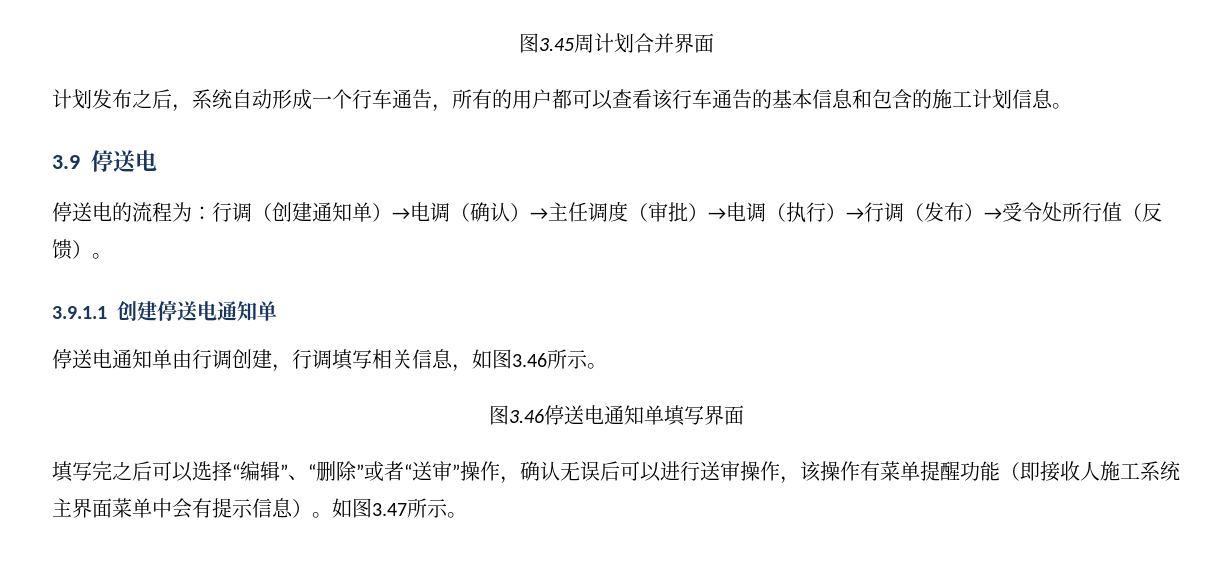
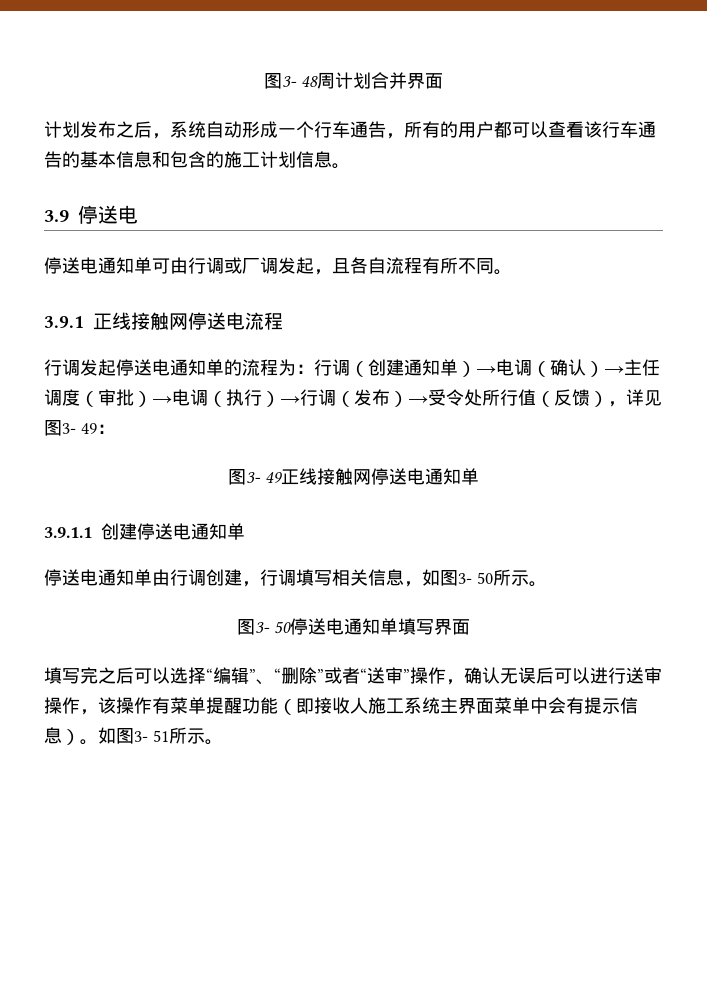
[518,33,574,53] 图3.45 -> [264,73,318,89] 图3- 48
(112, 211) none -> [98,257,512,275] [44,312,283,330] [44,359,224,376] 通知单可由行调或厂调发起，且各自流程有所不同。 // 3.9.1正线接触网停送电流程 // 行调发起停送电通知单
[92,253,112,259] 。 -> [608,389,662,407] [44,420,115,436] [228,468,479,485] ，详见图3- 49： // 图3- 49正线接触网停送电通知单
[512,353,547,367] 3.46 -> [458,572,493,584] 3- 50
[508,409,544,423] 3.46 -> [255,622,291,634] 3- 50
[372,503,407,516] 3.47 -> [134,730,169,742] 3- 51

